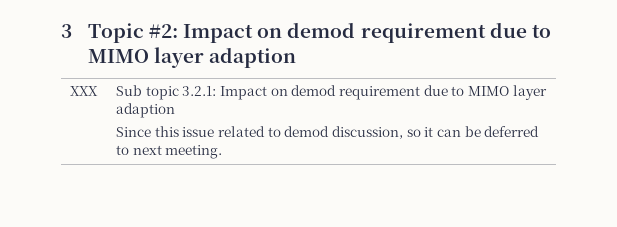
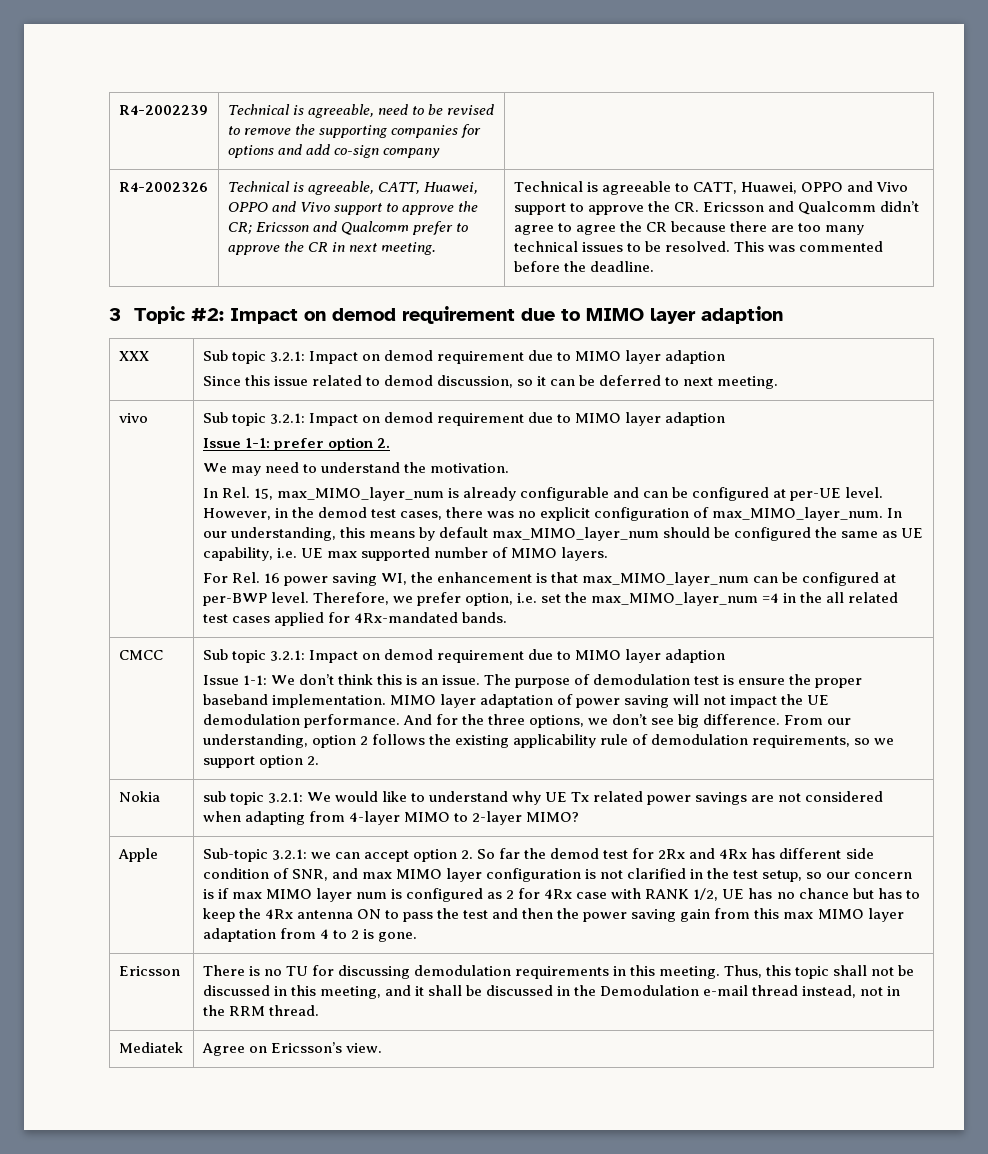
(61, 31) none -> [118,105,208,115] [227,104,494,118] [227,124,481,138] [227,144,440,158] [118,182,208,192] [227,181,478,195] [227,201,478,215] [227,221,468,235] [227,241,436,255] [513,181,909,195] [513,201,920,215] [513,221,865,235] [513,241,883,252] [513,261,654,272] R4-2002239 | Technical is agreeable, need to be revised to remove the supporting companies for options and add co-sign company | // R4-2002326 | Technical is agreeable, CATT, Huawei, OPPO and Vivo support to approve the CR; Ericsson and Qualcomm prefer to approve the CR in next meeting. | Technical is agreeable to CATT, Huawei, OPPO and Vivo support to approve the CR. Ericsson and Qualcomm didn’t agree to agree the CR because there are too many technical issues to be resolved. This was commented before the deadline. //
(223, 152) none -> [118,413,148,423] [202,412,726,426] [202,437,390,451] [202,462,509,476] [202,487,884,501] [202,507,903,521] [202,527,924,541] [202,547,609,561] [202,572,897,586] [202,592,899,606] [202,612,507,626] [118,650,163,660] [202,649,726,663] [202,674,863,688] [202,694,830,708] [202,714,852,728] [202,734,895,748] [202,755,319,768] [118,791,160,802] [202,791,884,805] [202,811,579,825] [117,848,158,862] [202,848,874,862] [202,868,913,882] [202,888,920,902] [202,908,904,922] [202,928,417,942] [118,966,180,976] [202,965,915,979] [202,985,901,999] [202,1005,319,1016] [118,1042,183,1053] [201,1042,382,1056] // vivo | Sub topic 3.2.1: Impact on demod requirement due to MIMO layer adaption // Issue 1-1: prefer option 2. // We may need to understand the motivation. // In Rel. 15, max_MIMO_layer_num is already configurable and can be configured at per-UE level. However, in the demod test cases, there was no explicit configuration of max_MIMO_layer_num. In our understanding, this means by default max_MIMO_layer_num should be configured the same as UE capability, i.e. UE max supported number of MIMO layers. // For Rel. 16 power saving WI, the enhancement is that max_MIMO_layer_num can be configured at per-BWP level. Therefore, we prefer option, i.e. set the max_MIMO_layer_num =4 in the all related test cases applied for 4Rx-mandated bands. // CMCC | Sub topic 3.2.1: Impact on demod requirement due to MIMO layer adaption // Issue 1-1: We don’t think this is an issue. The purpose of demodulation test is ensure the proper baseband implementation. MIMO layer adaptation of power saving will not impact the UE demodulation performance. And for the three options, we don’t see big difference. From our understanding, option 2 follows the existing applicability rule of demodulation requirements, so we support option 2. // Nokia | sub topic 3.2.1: We would like to understand why UE Tx related power savings are not considered when adapting from 4-layer MIMO to 2-layer MIMO? // Apple | Sub-topic 3.2.1: we can accept option 2. So far the demod test for 2Rx and 4Rx has different side condition of SNR, and max MIMO layer configuration is not clarified in the test setup, so our concern is if max MIMO layer num is configured as 2 for 4Rx case with RANK 1/2, UE has no chance but has to keep the 4Rx antenna ON to pass the test and then the power saving gain from this max MIMO layer adaptation from 4 to 2 is gone. // Ericsson | There is no TU for discussing demodulation requirements in this meeting. Thus, this topic shall not be discussed in this meeting, and it shall be discussed in the Demodulation e-mail thread instead, not in the RRM thread. // Mediatek | Agree on Ericsson’s view.

